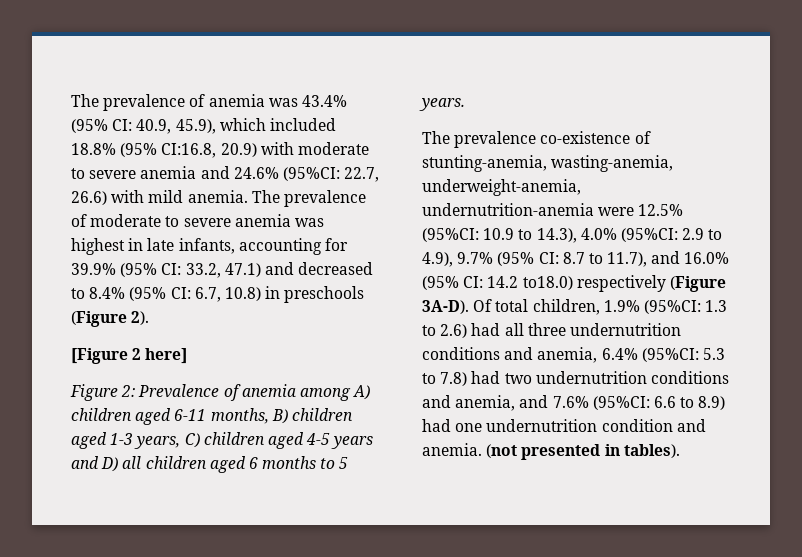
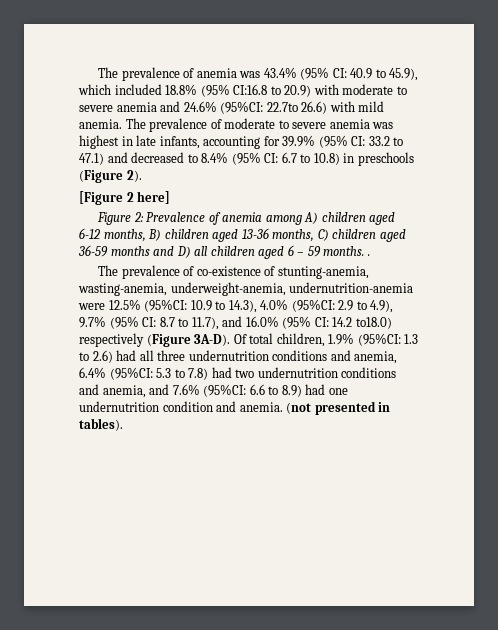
[136,119,172,134] 40.9, -> [350,68,386,79] 40.9 to
[161,143,217,158] CI:16.8, -> [233,84,281,95] CI:16.8 to
[344,167,380,182] 22.7, -> [266,102,298,112] 22.7to
[185,263,221,278] 33.2, -> [368,136,404,146] 33.2 to
[194,287,221,302] 6.7, -> [281,152,311,163] 6.7 to
[174,409,207,421] 6-11 -> [79,228,100,239] 6-12
[110,433,181,449] 1-3 years, -> [241,228,315,242] 13-36 months,
[306,433,374,449] 4-5 years -> [78,245,150,257] 36-59 months
[262,456,349,469] [419,98,465,111] [422,131,537,148] months to 5 years. // The prevalence -> [297,246,370,257] [97,265,195,279] – 59 months. . // The prevalence of

